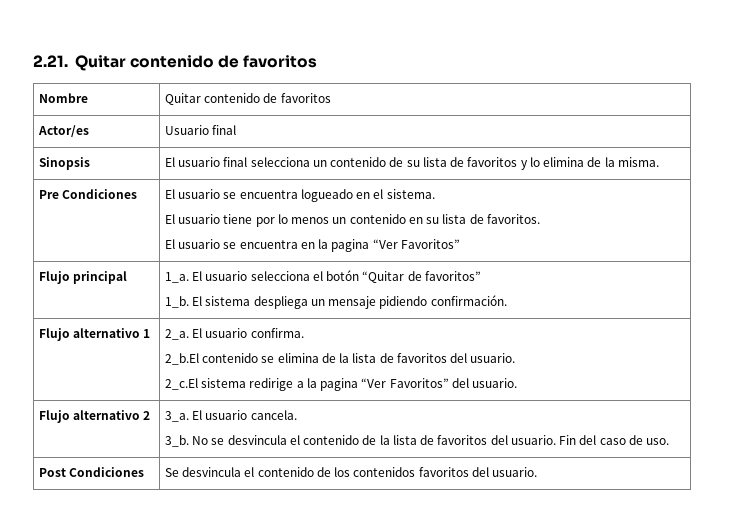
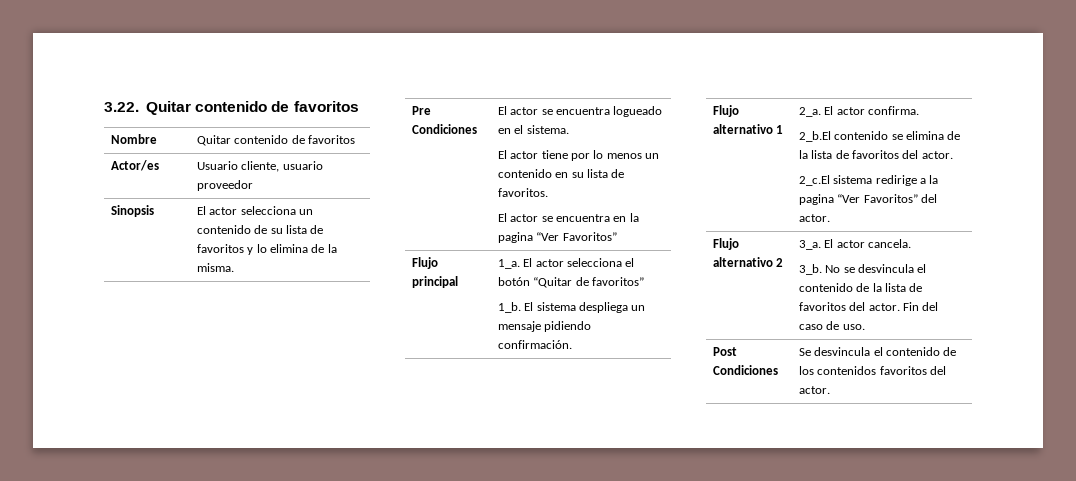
[33,55,68,67] 2.21. -> [104,102,139,112] 3.22.
[212,125,237,135] final -> [241,161,323,172] [196,180,253,191] cliente, usuario proveedor
[178,157,248,167] usuario final -> [209,207,238,215] actor
[178,189,221,199] usuario -> [510,107,539,115] actor
[178,214,221,224] usuario -> [510,151,539,159] actor
[178,239,221,249] usuario -> [510,214,539,222] actor
[205,271,248,281] usuario -> [535,259,564,267] actor
[205,328,248,338] usuario -> [836,107,865,115] actor
[470,353,516,363] usuario. -> [921,151,953,159] actor.
[472,378,518,388] usuario. -> [798,214,830,222] actor.
[205,410,248,420] usuario -> [836,240,865,248] actor
[510,435,556,445] usuario. -> [868,303,900,311] actor.
[492,467,538,477] usuario. -> [798,386,830,394] actor.

